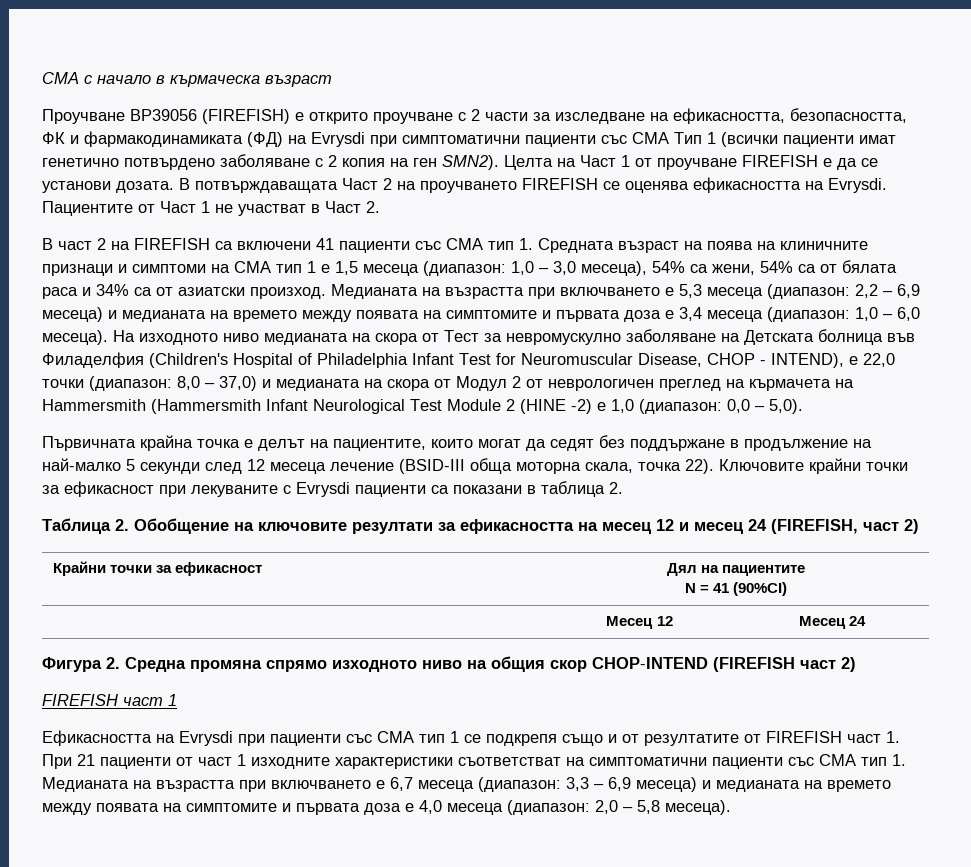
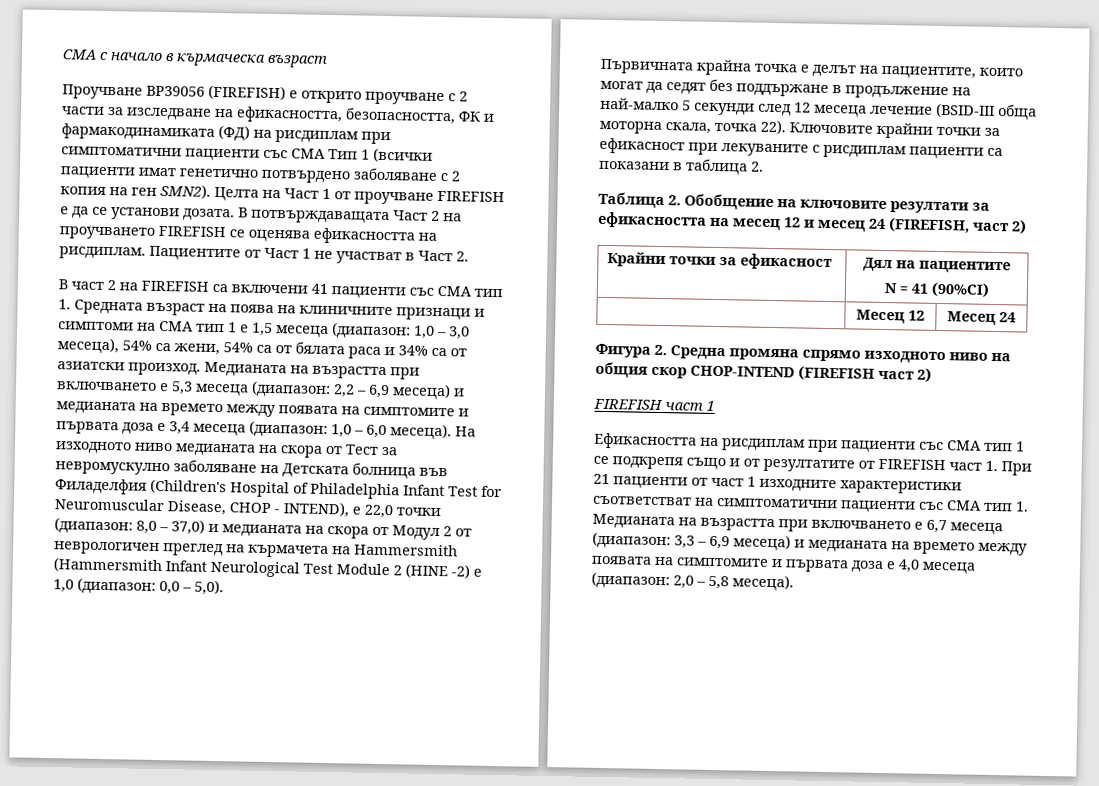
[311,132,365,147] Evrysdi -> [275,130,359,144] рисдиплам
[828,178,887,193] Evrysdi. -> [59,246,146,260] рисдиплам.
[296,482,350,497] Evrysdi -> [823,144,907,159] рисдиплам
[179,731,233,746] Evrysdi -> [722,438,806,452] рисдиплам

